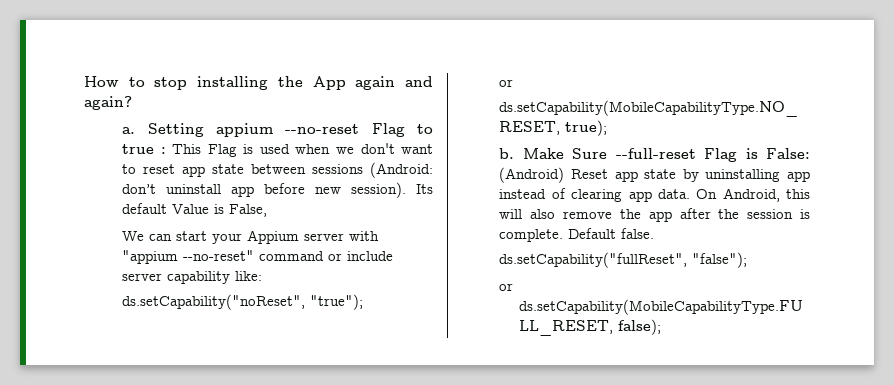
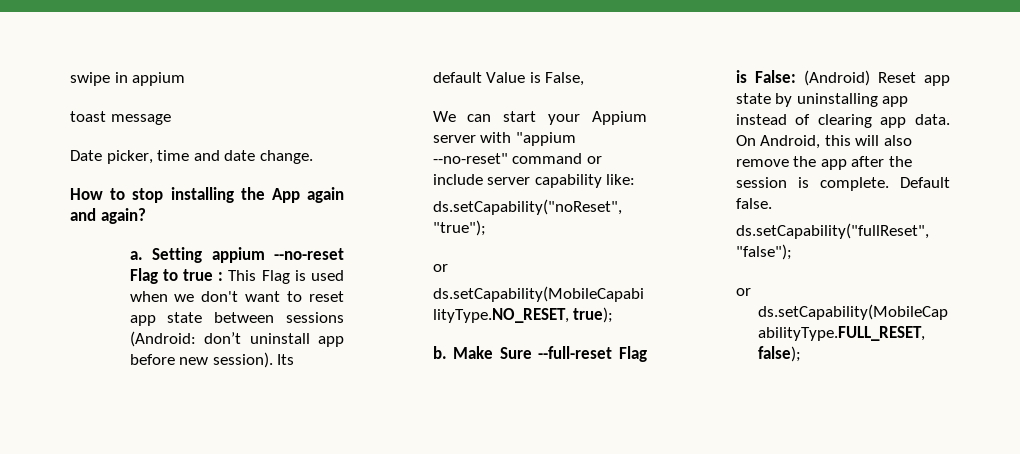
(84, 81) none -> [70,72,186,86] [70,111,171,125] [70,150,313,164] swipe in appium // toast message // Date picker, time and date change. //

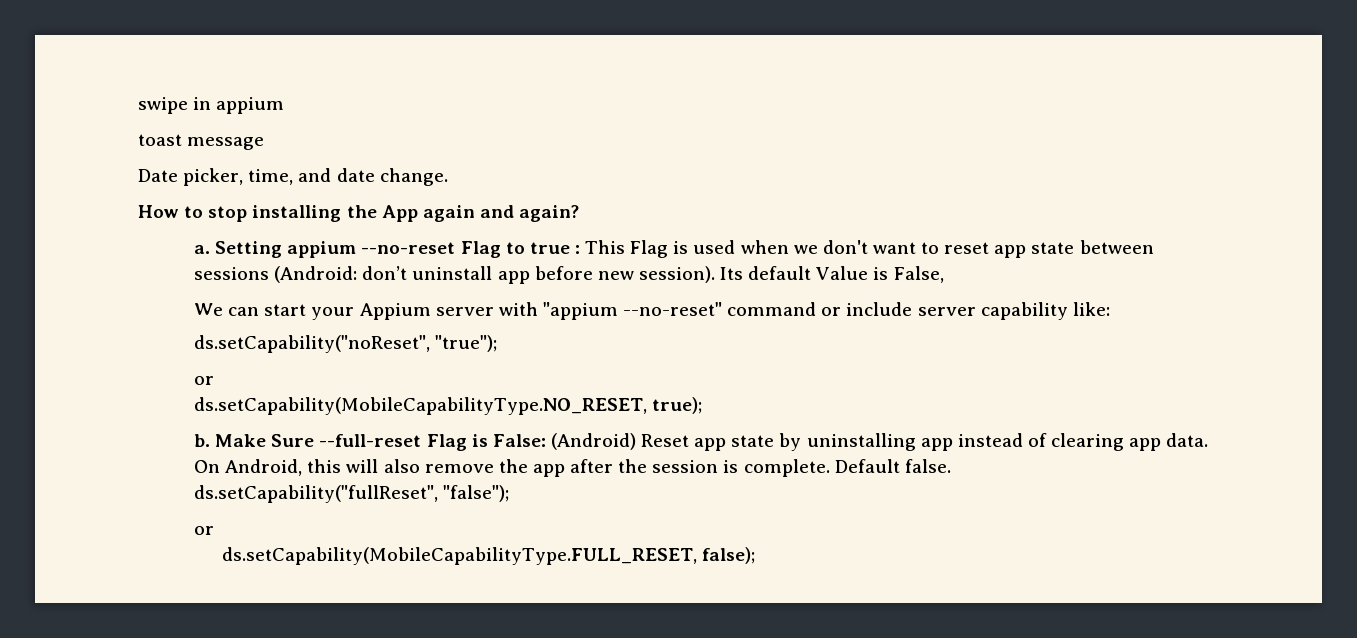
[157,150,190,161] time -> [248,169,294,185] time,

